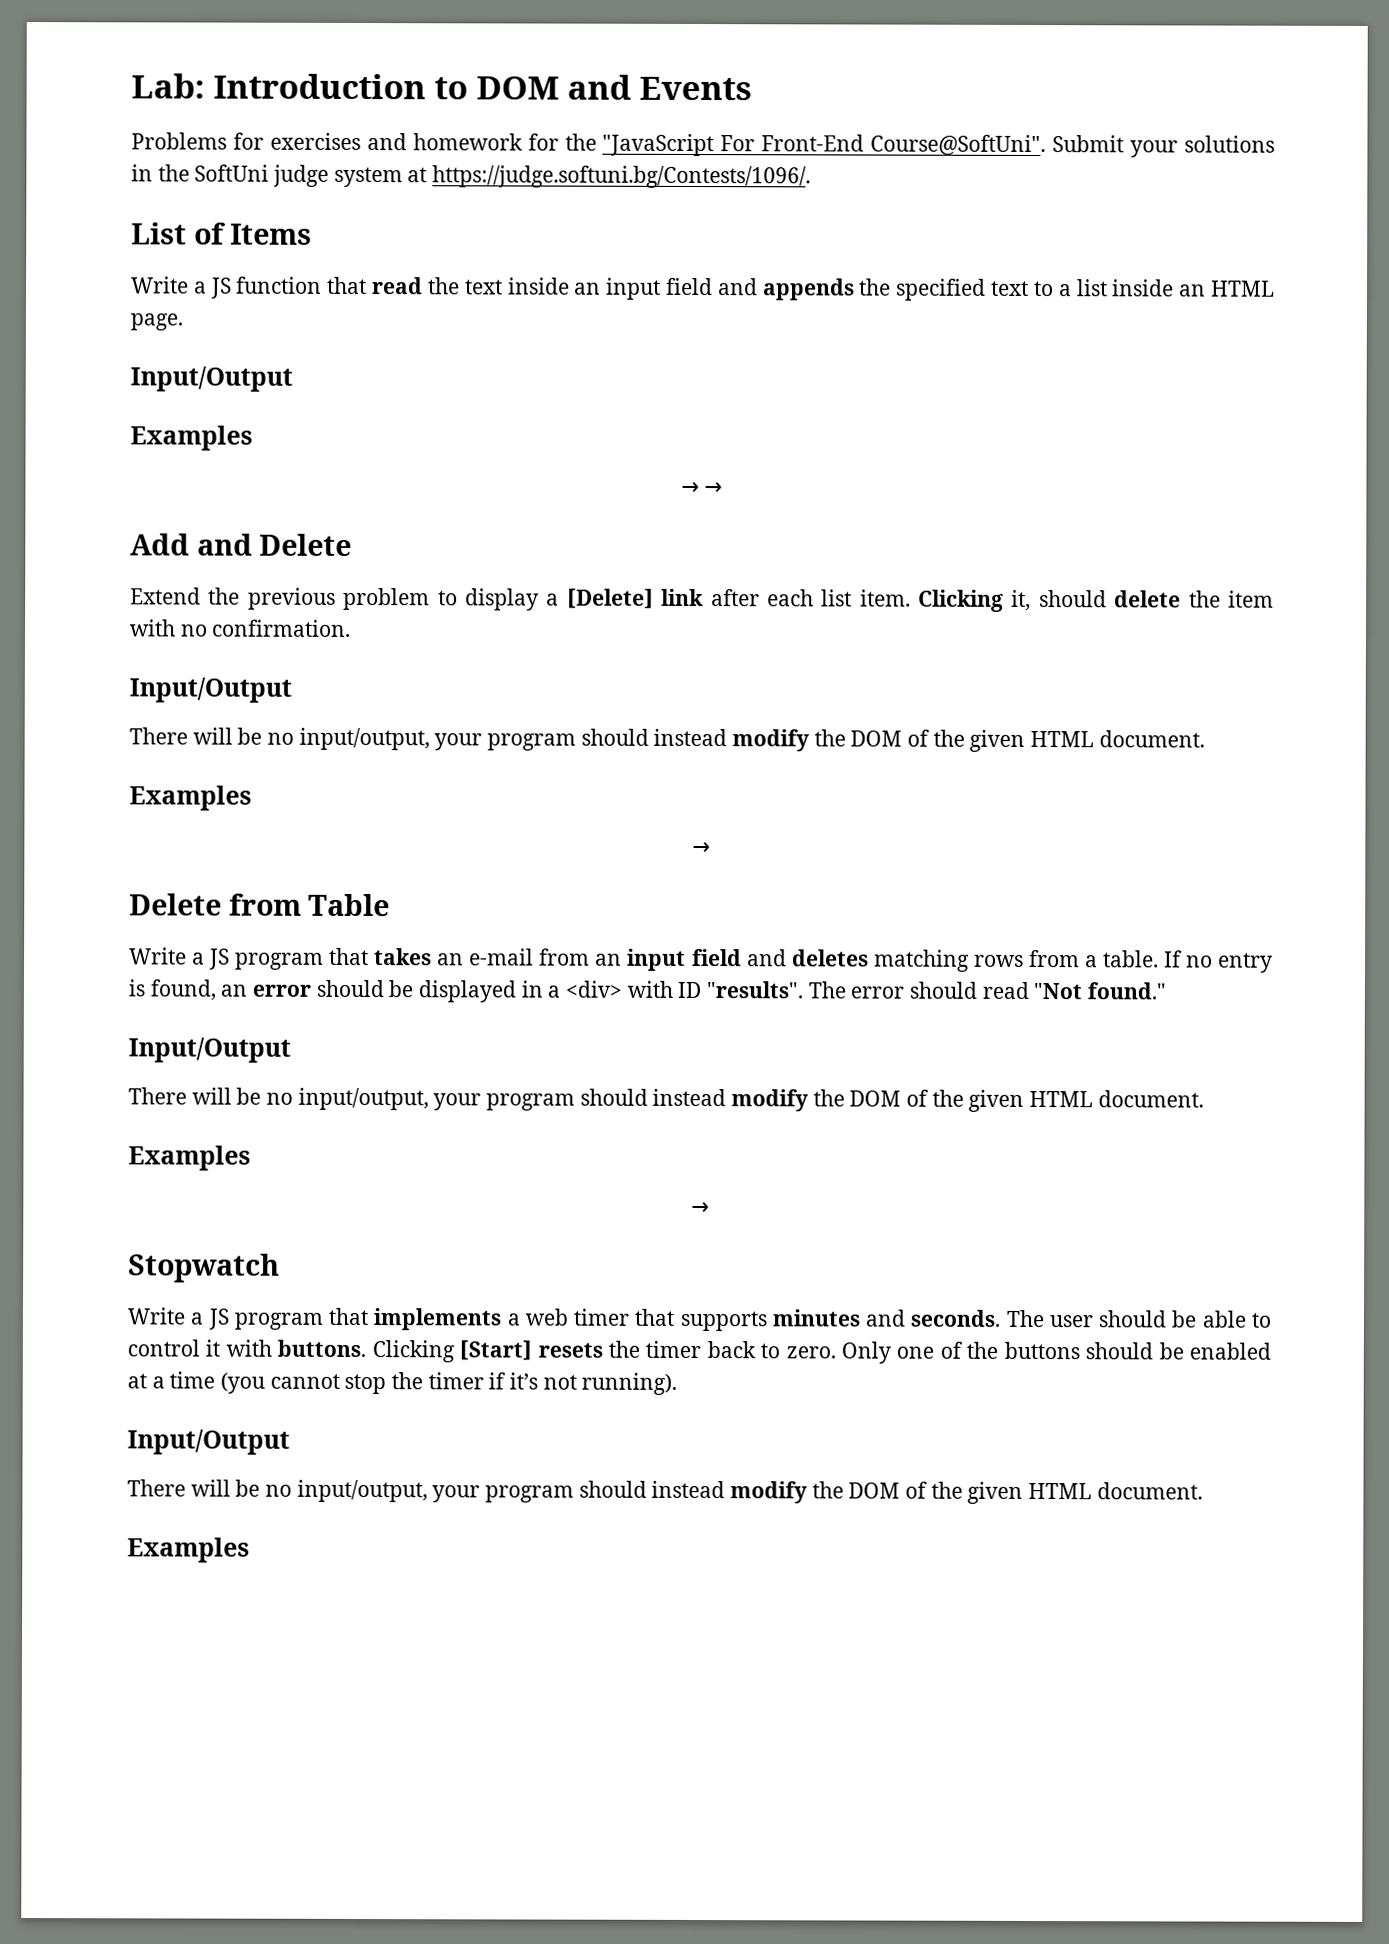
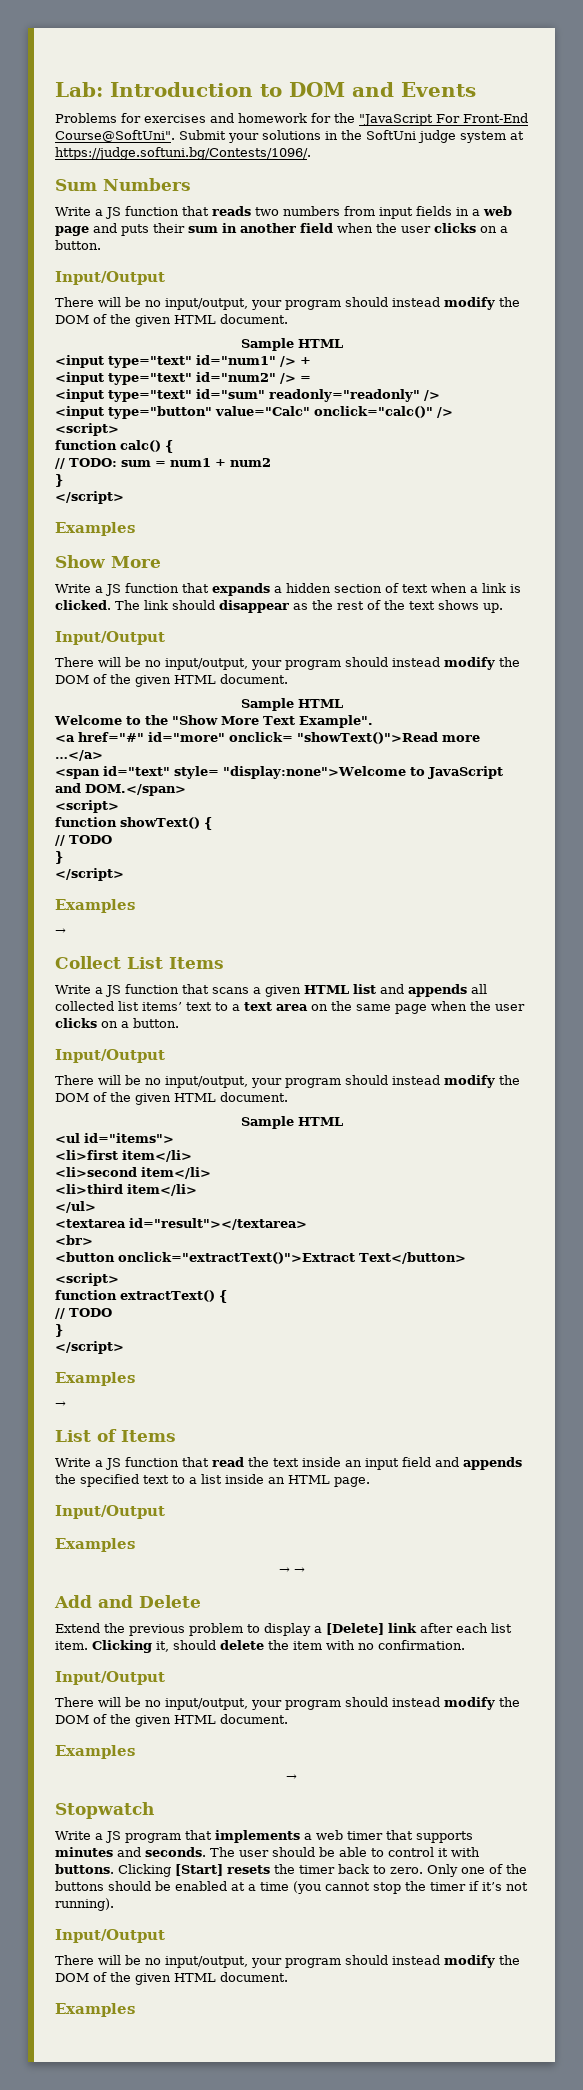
(812, 177) none -> [55,178,191,191] [55,206,512,219] [55,223,508,236] [55,240,101,250] [55,271,165,285] [55,297,520,310] [55,314,288,327] [240,338,343,351] [55,355,311,368] [55,372,311,385] [55,389,440,402] [55,406,453,419] [55,423,119,436] [55,440,173,453] [55,458,271,469] [55,474,63,487] [55,491,124,504] [55,522,135,536] [55,555,161,568] [55,583,521,596] [55,600,503,613] [55,631,165,645] [55,657,520,670] [55,674,288,687] [240,698,343,711] [54,715,373,728] [55,732,480,744] [55,750,103,761] [55,766,503,779] [55,783,186,796] [55,800,119,813] [55,817,212,830] [55,835,112,846] [55,851,63,864] [55,868,124,881] [55,899,135,913] [55,928,66,935] [55,956,224,969] [55,984,487,997] [55,1001,525,1014] [55,1018,179,1028] [55,1049,165,1063] [55,1075,520,1088] [55,1092,288,1105] [240,1116,343,1129] [55,1133,174,1143] [55,1150,192,1162] [55,1167,211,1179] [55,1184,197,1196] [55,1201,96,1213] [55,1218,307,1230] [55,1235,93,1245] [55,1252,466,1264] [55,1273,119,1286] [55,1290,227,1303] [55,1308,112,1319] [55,1324,63,1337] [55,1341,124,1354] [55,1372,135,1386] [55,1401,66,1408] // Sum Numbers // Write a JS function that reads two numbers from input fields in a web page and puts their sum in another field when the user clicks on a button. // Input/Output // There will be no input/output, your program should instead modify the DOM of the given HTML document. // Sample HTML // <input type="text" id="num1" /> + // <input type="text" id="num2" /> = // <input type="text" id="sum" readonly="readonly" /> // <input type="button" value="Calc" onclick="calc()" /> // <script> // function calc() { // // TODO: sum = num1 + num2 // } // </script> // Examples // Show More // Write a JS function that expands a hidden section of text when a link is clicked. The link should disappear as the rest of the text shows up. // Input/Output // There will be no input/output, your program should instead modify the DOM of the given HTML document. // Sample HTML // Welcome to the "Show More Text Example". // <a href="#" id="more" onclick= "showText()">Read more …</a> // <span id="text" style= "display:none">Welcome to JavaScript and DOM.</span> // <script> // function showText() { // // TODO // } // </script> // Examples // → // Collect List Items // Write a JS function that scans a given HTML list and appends all collected list items’ text to a text area on the same page when the user clicks on a button. // Input/Output // There will be no input/output, your program should instead modify the DOM of the given HTML document. // Sample HTML // <ul id="items"> // <li>first item</li> // <li>second item</li> // <li>third item</li> // </ul> // <textarea id="result"></textarea> // <br> // <button onclick="extractText()">Extract Text</button> // <script> // function extractText() { // // TODO // } // </script> // Examples // →
[129,893,391,917] [129,947,1273,973] [128,979,1167,1003] [128,1037,291,1063] [128,1087,1204,1112] [128,1145,251,1171] [690,1201,710,1215] // Delete from Table // Write a JS program that takes an e-mail from an input field and deletes matching rows from a table. If no entry is found, an error should be displayed in a <div> with ID "results". The error should read "Not found." // Input/Output // There will be no input/output, your program should instead modify the DOM of the given HTML document. // Examples // → -> (297, 1777) none

